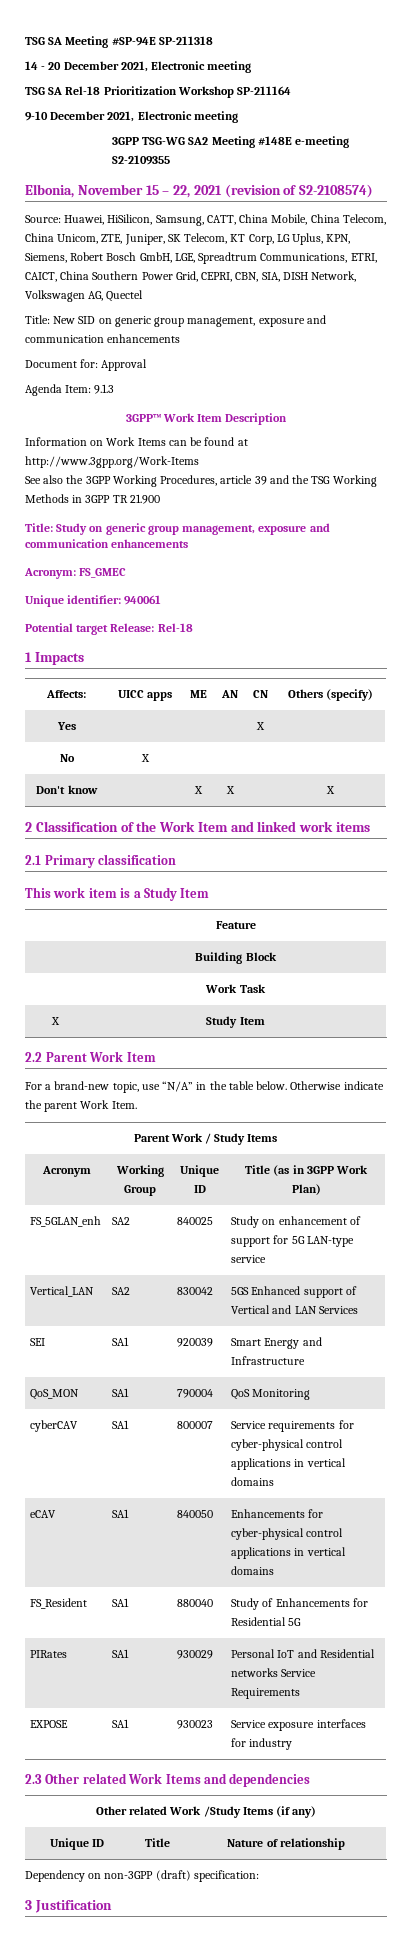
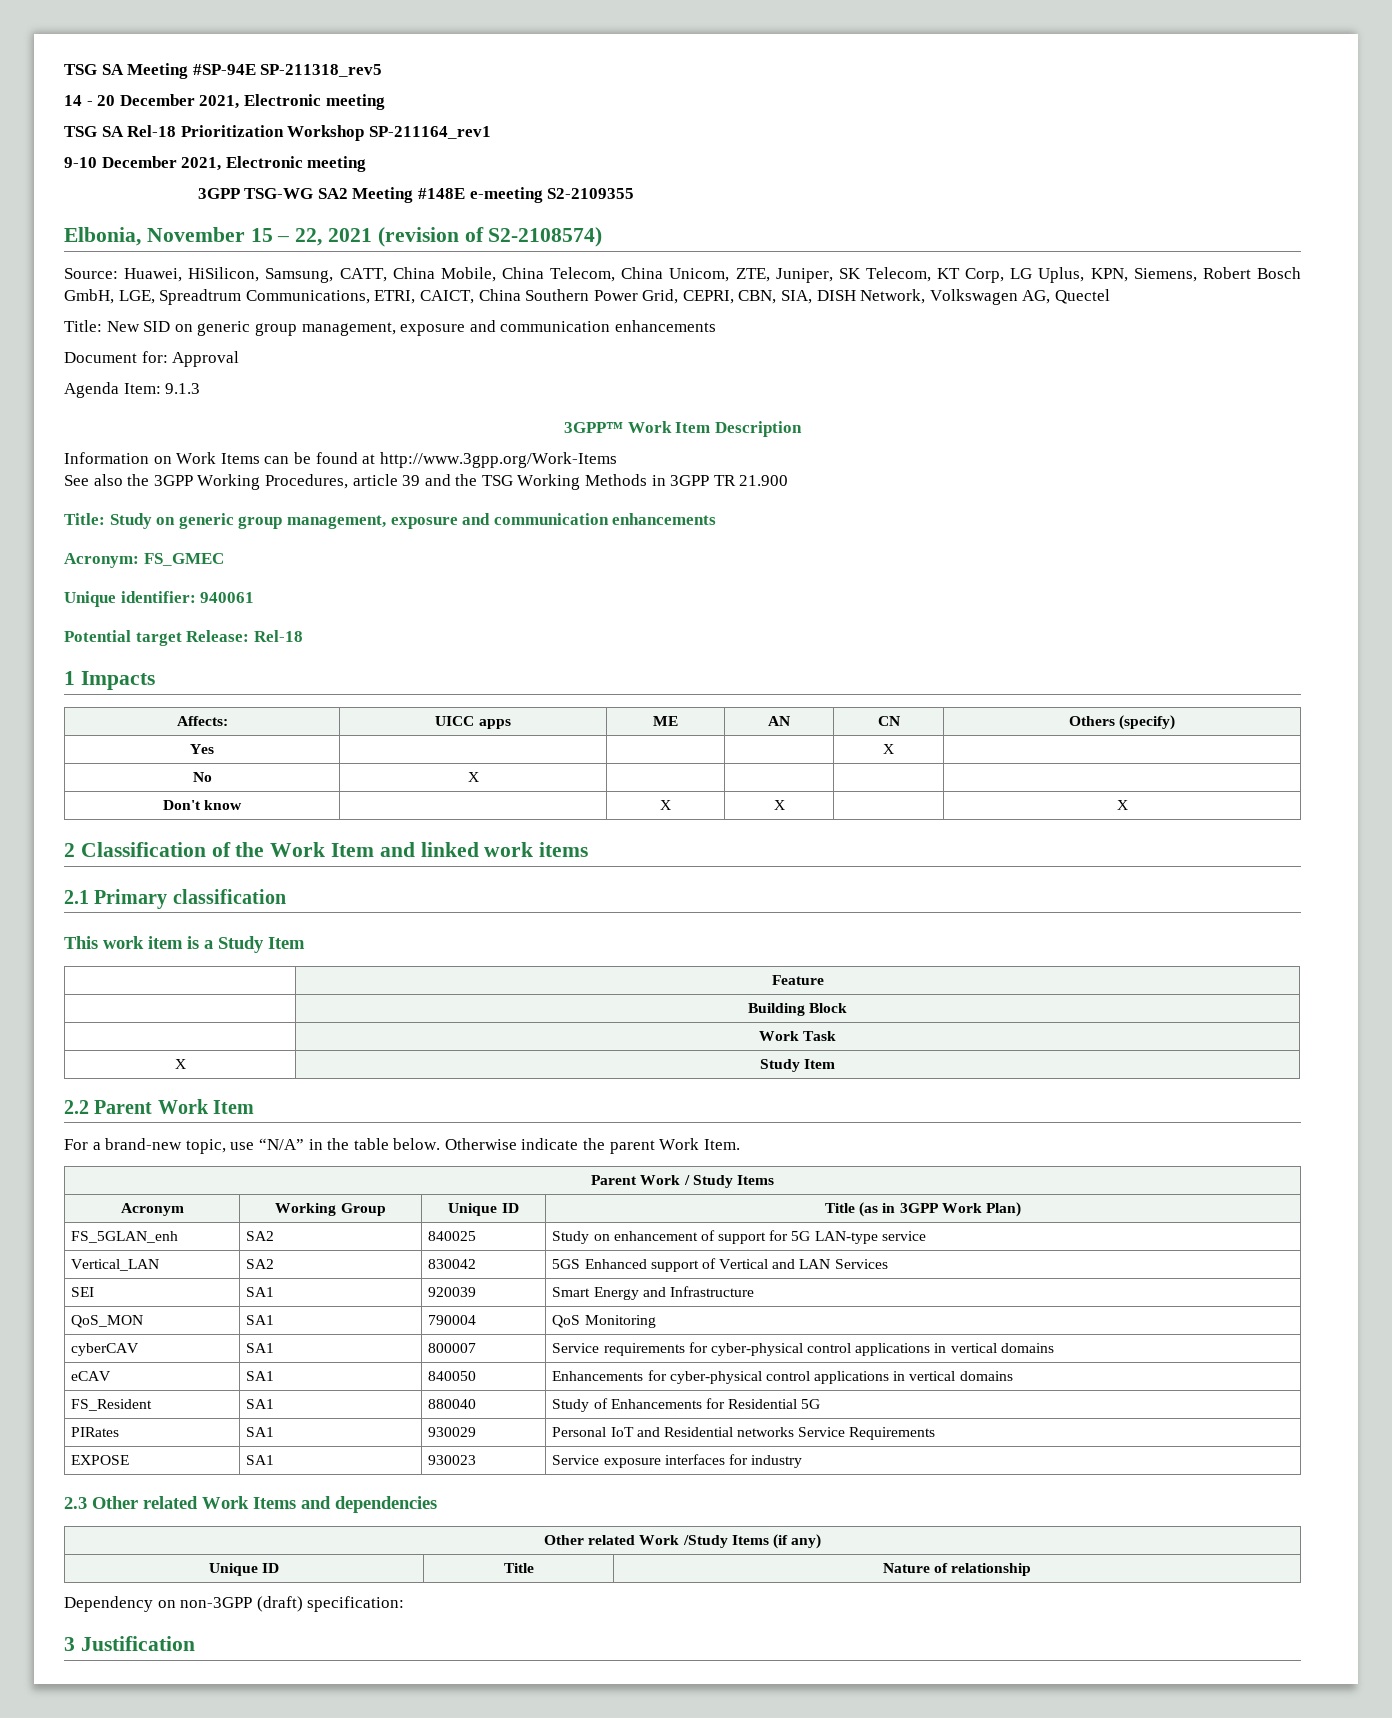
[158,36,213,45] SP-211318 -> [260,64,383,77] SP-211318_rev5
[237,86,292,95] SP-211164 -> [368,126,491,139] SP-211164_rev1

